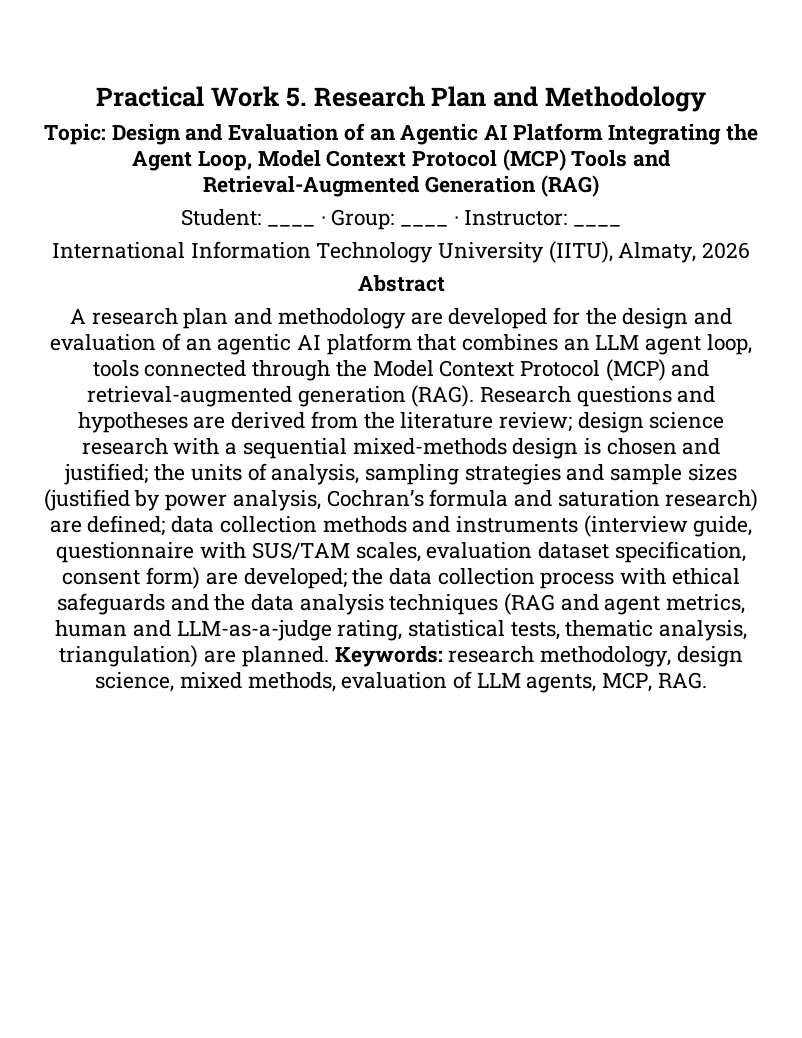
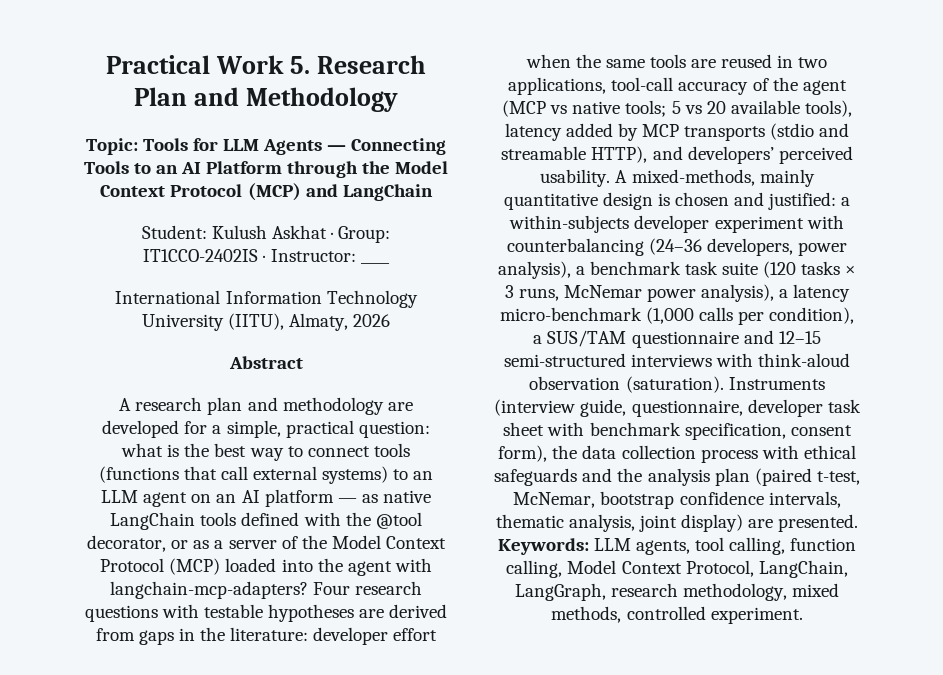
[111,123,758,145] [132,149,671,171] [203,175,599,197] Design and Evaluation of an Agentic AI Platform Integrating the Agent Loop, Model Context Protocol (MCP) Tools and Retrieval-Augmented Generation (RAG) -> [142,138,447,155] [83,161,449,178] [100,183,433,201] Tools for LLM Agents — Connecting Tools to an AI Platform through the Model Context Protocol (MCP) and LangChain
[266,225,315,227] ____ -> [211,225,327,239] Kulush Askhat
[399,225,448,227] ____ -> [143,249,259,262] IT1CCO-2402IS
[585,308,732,329] [50,333,752,355] [92,359,710,381] [86,385,716,407] [77,411,725,433] [81,438,721,459] [64,463,737,485] [43,489,759,511] [49,515,753,537] [56,541,746,563] [62,567,347,589] the design and evaluation of an agentic AI platform that combines an LLM agent loop, tools connected through the Model Context Protocol (MCP) and retrieval-augmented generation (RAG). Research questions and hypotheses are derived from the literature review; design science research with a sequential mixed-methods design is chosen and justified; the units of analysis, sampling strategies and sample sizes (justified by power analysis, Cochran’s formula and saturation research) are defined; data collection methods and instruments (interview guide, questionnaire with SUS/TAM scales, evaluation dataset specification, consent form) are developed; -> [212,420,430,438] [121,443,410,461] [98,466,434,484] [100,489,432,507] [110,512,422,530] [86,535,447,552] [100,558,432,576] [109,581,423,599] [84,604,448,622] [95,627,438,645] [525,54,828,68] [508,77,847,95] [501,100,853,117] [504,123,850,141] [501,146,853,164] [540,169,815,187] [503,192,851,210] [509,215,844,233] [506,238,848,256] [497,261,857,279] [504,284,851,302] [499,307,855,325] [533,330,821,348] [503,353,851,367] [529,376,825,393] [494,399,861,417] [503,422,852,440] [498,445,548,462] a simple, practical question: what is the best way to connect tools (functions that call external systems) to an LLM agent on an AI platform — as native LangChain tools defined with the @tool decorator, or as a server of the Model Context Protocol (MCP) loaded into the agent with langchain-mcp-adapters? Four research questions with testable hypotheses are derived from gaps in the literature: developer effort when the same tools are reused in two applications, tool-call accuracy of the agent (MCP vs native tools; 5 vs 20 available tools), latency added by MCP transports (stdio and streamable HTTP), and developers’ perceived usability. A mixed-methods, mainly quantitative design is chosen and justified: a within-subjects developer experiment with counterbalancing (24–36 developers, power analysis), a benchmark task suite (120 tasks × 3 runs, McNemar power analysis), a latency micro-benchmark (1,000 calls per condition), a SUS/TAM questionnaire and 12–15 semi-structured interviews with think-aloud observation (saturation). Instruments (interview guide, questionnaire, developer task sheet with benchmark specification, consent form),
[250,593,746,615] [55,620,747,641] [59,645,743,667] [95,671,707,693] data analysis techniques (RAG and agent metrics, human and LLM-as-a-judge rating, statistical tests, thematic analysis, triangulation) are planned. Keywords: research methodology, design science, mixed methods, evaluation of LLM agents, MCP, RAG. -> [647,468,860,486] [513,491,841,509] [495,514,859,532] [497,537,857,555] [506,560,848,578] [514,583,840,601] [551,606,803,624] analysis plan (paired t-test, McNemar, bootstrap confidence intervals, thematic analysis, joint display) are presented. Keywords: LLM agents, tool calling, function calling, Model Context Protocol, LangChain, LangGraph, research methodology, mixed methods, controlled experiment.

